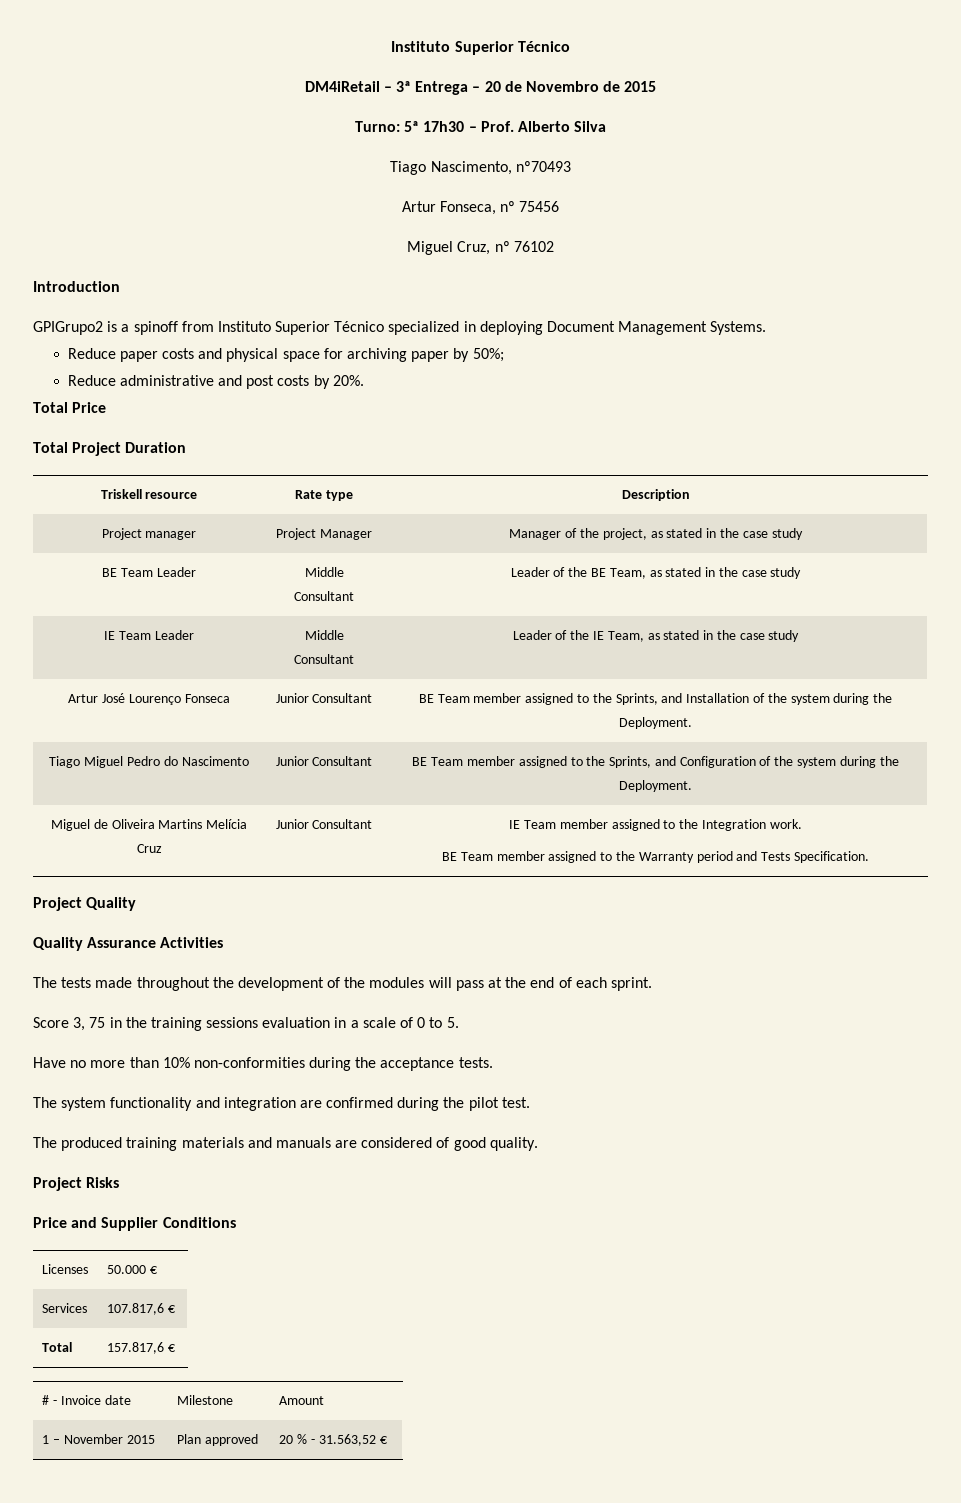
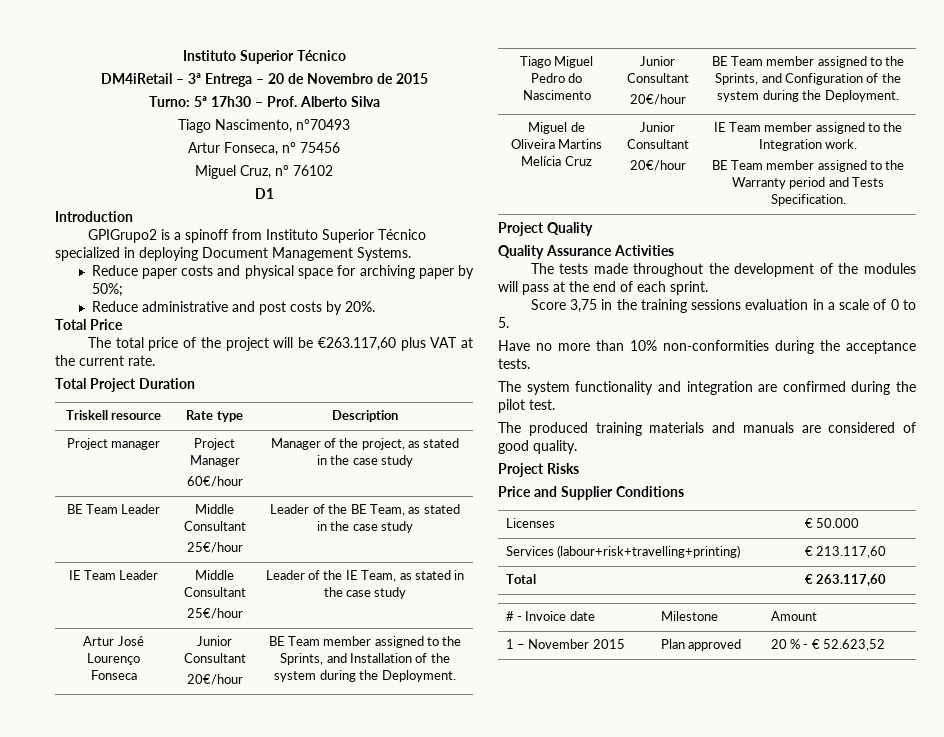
(554, 246) none -> [254,188,274,199] // D1
(107, 407) none -> [87,337,474,351] [55,355,155,366] // The total price of the project will be €263.117,60 plus VAT at the current rate.
(372, 534) none -> [186,476,243,487] // 60€/hour
(354, 596) none -> [186,542,243,553] // 25€/hour
(354, 659) none -> [186,608,243,619] // 25€/hour
(373, 698) none -> [186,674,243,685] // 20€/hour
(373, 761) none -> [629,94,686,105] // 20€/hour
(373, 824) none -> [629,160,686,171] // 20€/hour
[73,1017,106,1031] 3, 75 -> [570,299,598,313] 3,75
(89, 1269) none -> [804,518,813,528] €
[150,1266,158,1274] € -> (860, 523) none
[107,1303,176,1315] | 107.817,6 € -> [557,545,741,558] [804,546,887,558] (labour+risk+travelling+printing) | € 213.117,60
[107,1342,176,1354] 157.817,6 € -> [804,574,887,586] € 263.117,60
[318,1434,387,1446] 31.563,52 € -> [811,639,886,651] € 52.623,52

